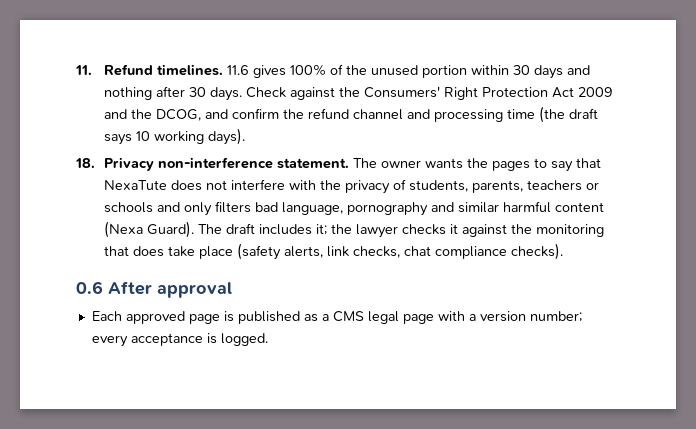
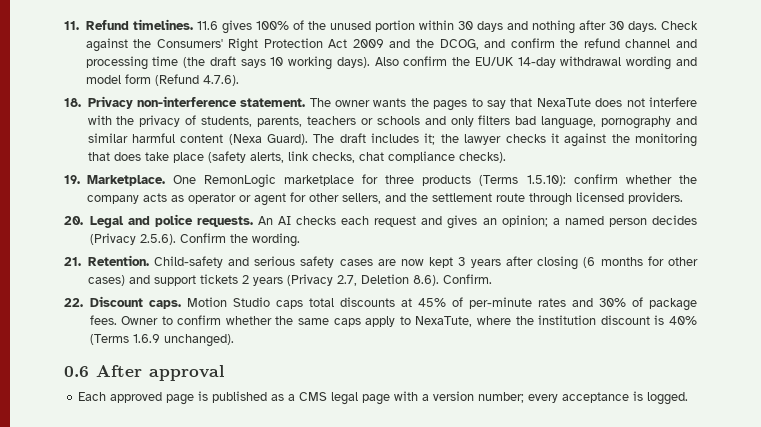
(245, 136) none -> [374,56,697,70] [85,74,239,86] Also confirm the EU/UK 14-day withdrawal wording and model form (Refund 4.7.6).
(563, 251) none -> [64,174,697,188] [86,192,683,206] [64,214,697,229] [89,233,300,247] [64,255,698,270] [87,274,492,286] [64,296,697,311] [89,315,697,327] [89,334,234,347] // 19. Marketplace. One RemonLogic marketplace for three products (Terms 1.5.10): confirm whether the company acts as operator or agent for other sellers, and the settlement route through licensed providers. // 20. Legal and police requests. An AI checks each request and gives an opinion; a named person decides (Privacy 2.5.6). Confirm the wording. // 21. Retention. Child-safety and serious safety cases are now kept 3 years after closing (6 months for other cases) and support tickets 2 years (Privacy 2.7, Deletion 8.6). Confirm. // 22. Discount caps. Motion Studio caps total discounts at 45% of per-minute rates and 30% of package fees. Owner to confirm whether the same caps apply to NexaTute, where the institution discount is 40% (Terms 1.6.9 unchanged).

